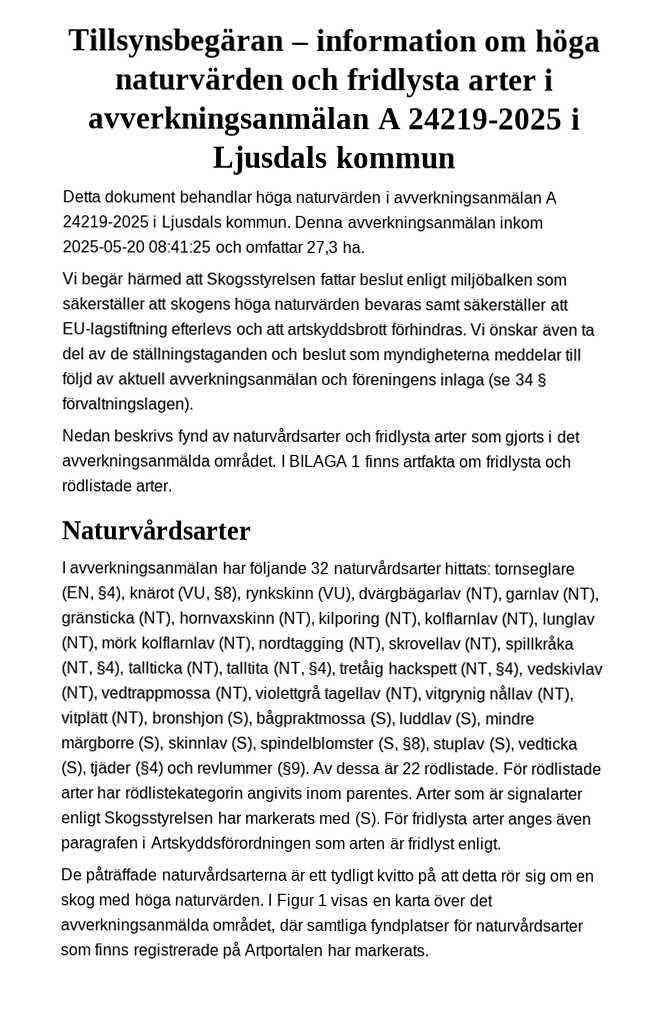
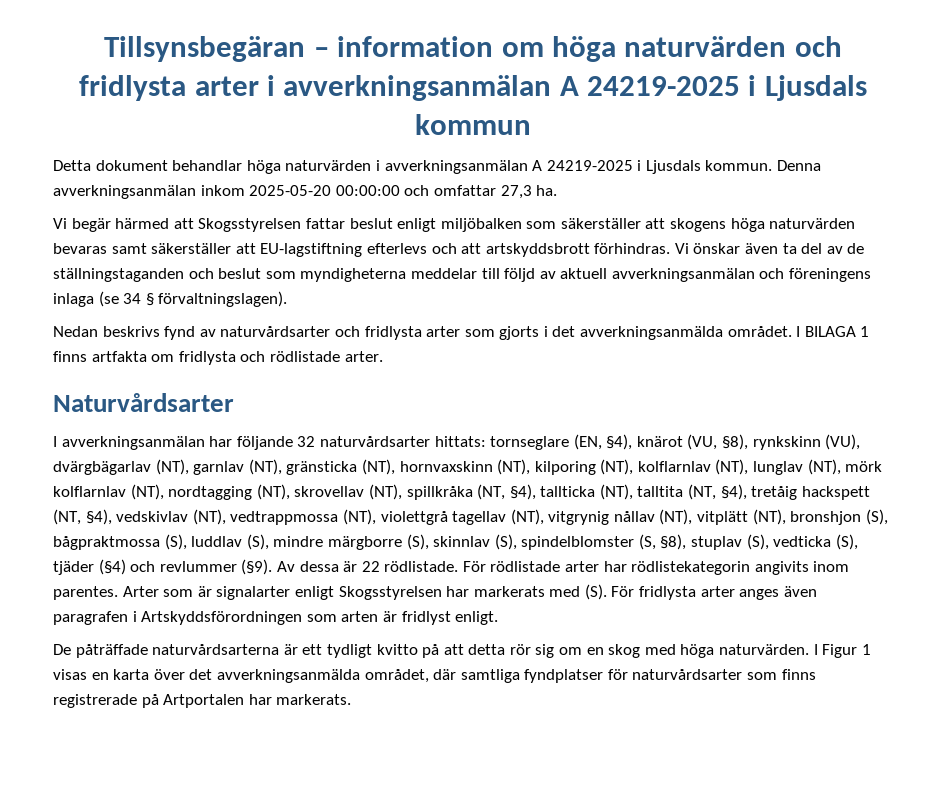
[148,240,212,253] 08:41:25 -> [335,185,400,196] 00:00:00

